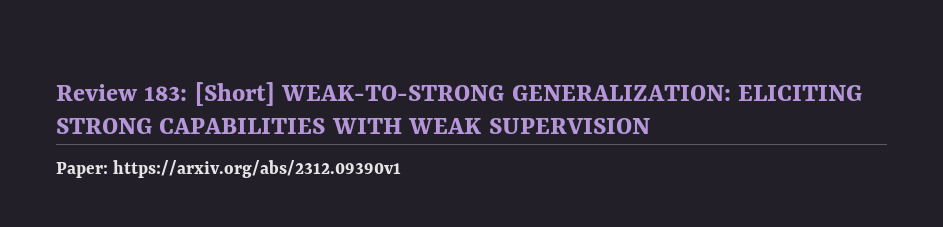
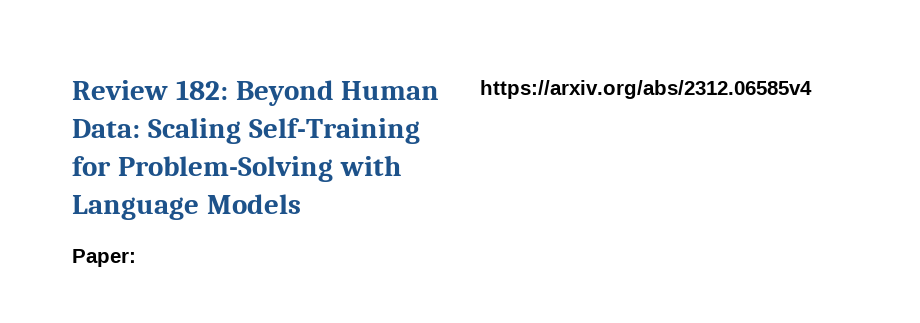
[144,82,863,106] [56,118,650,134] 183: [Short] WEAK-TO-STRONG GENERALIZATION: ELICITING STRONG CAPABILITIES WITH WEAK SUPERVISION -> [175,80,440,106] [72,118,420,144] [72,155,401,182] [72,194,301,220] 182: Beyond Human Data: Scaling Self-Training for Problem-Solving with Language Models
[113,160,402,178] https://arxiv.org/abs/2312.09390v1 -> [480,80,812,99] https://arxiv.org/abs/2312.06585v4

